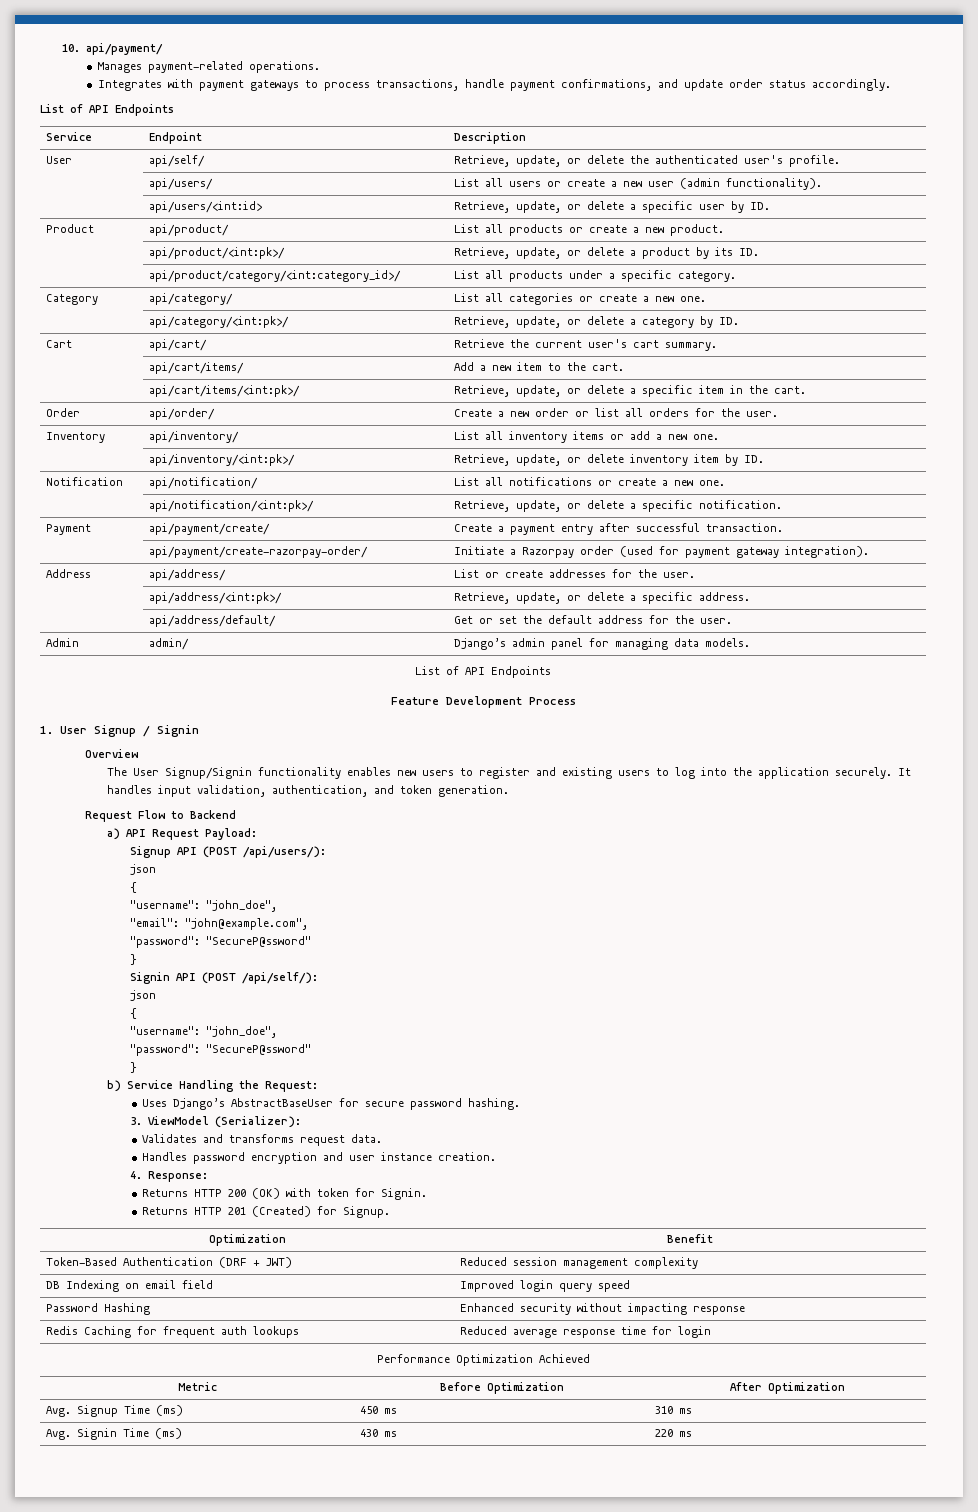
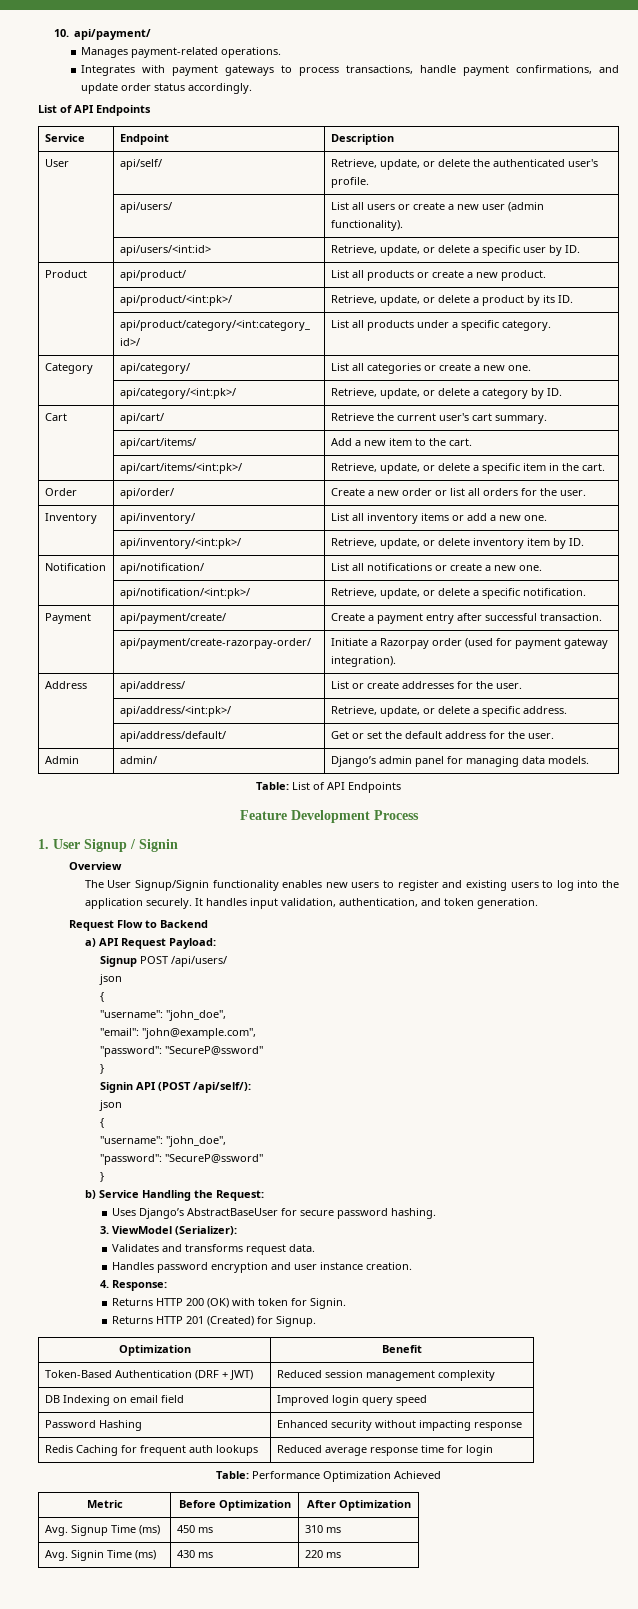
(750, 642) none -> [256,782,289,790] Table:
[176,846,326,858] API (POST /api/users/): -> [140,956,228,967] POST /api/users/
(711, 1332) none -> [216,1471,249,1479] Table:

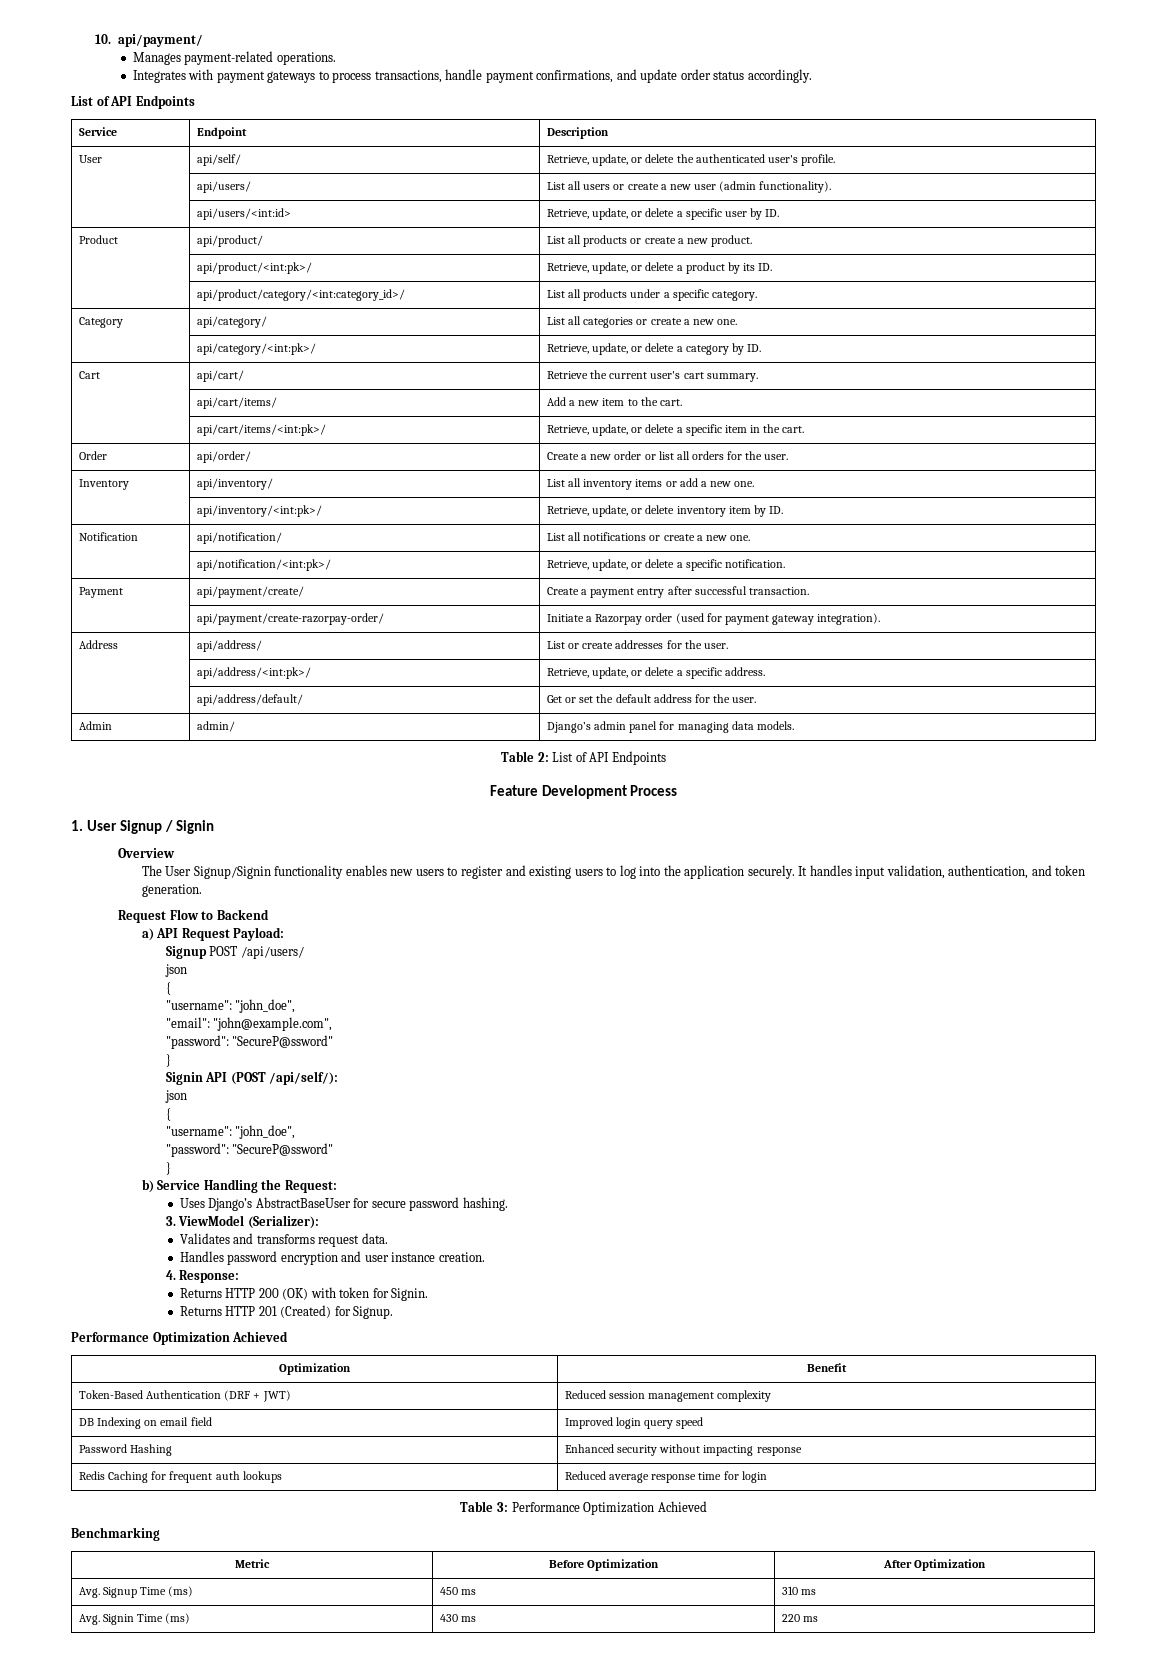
[256,782,289,790] Table: -> [501,751,549,762] Table 2:
(317, 1321) none -> [71,1331,289,1345] // Performance Optimization Achieved
[216,1471,441,1482] Table: Performance Optimization Achieved -> [460,1501,707,1515] [71,1527,160,1541] Table 3: Performance Optimization Achieved // Benchmarking

